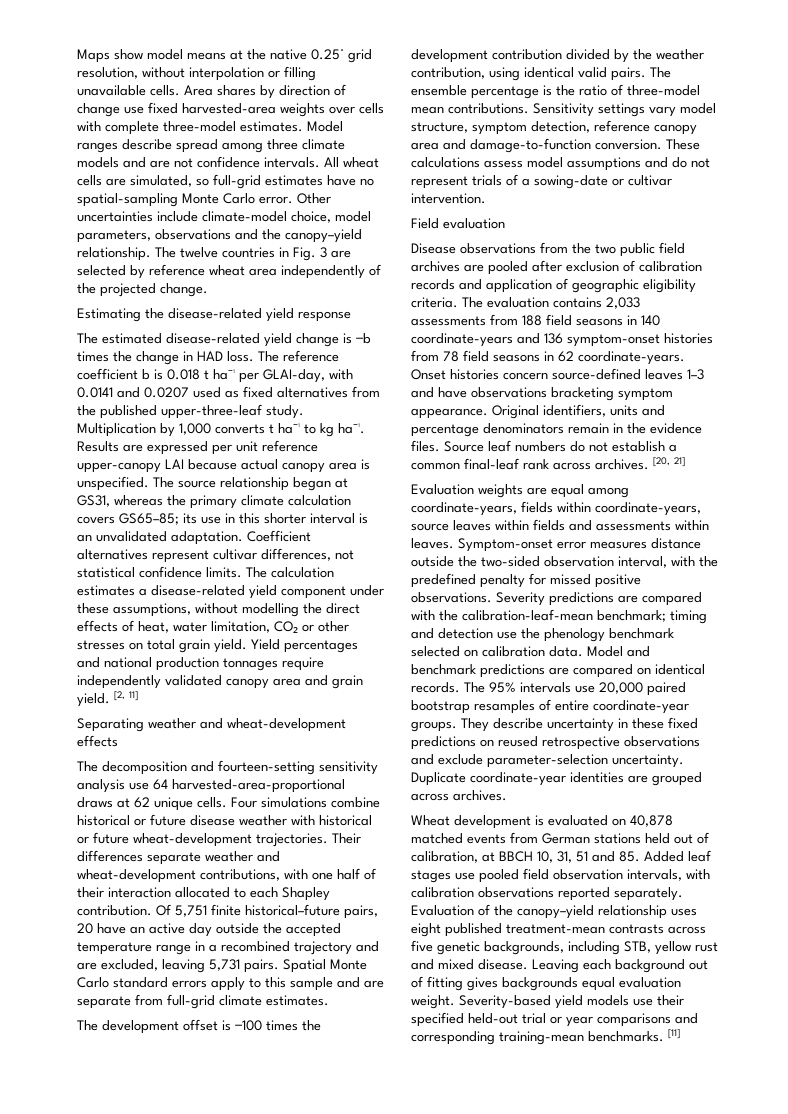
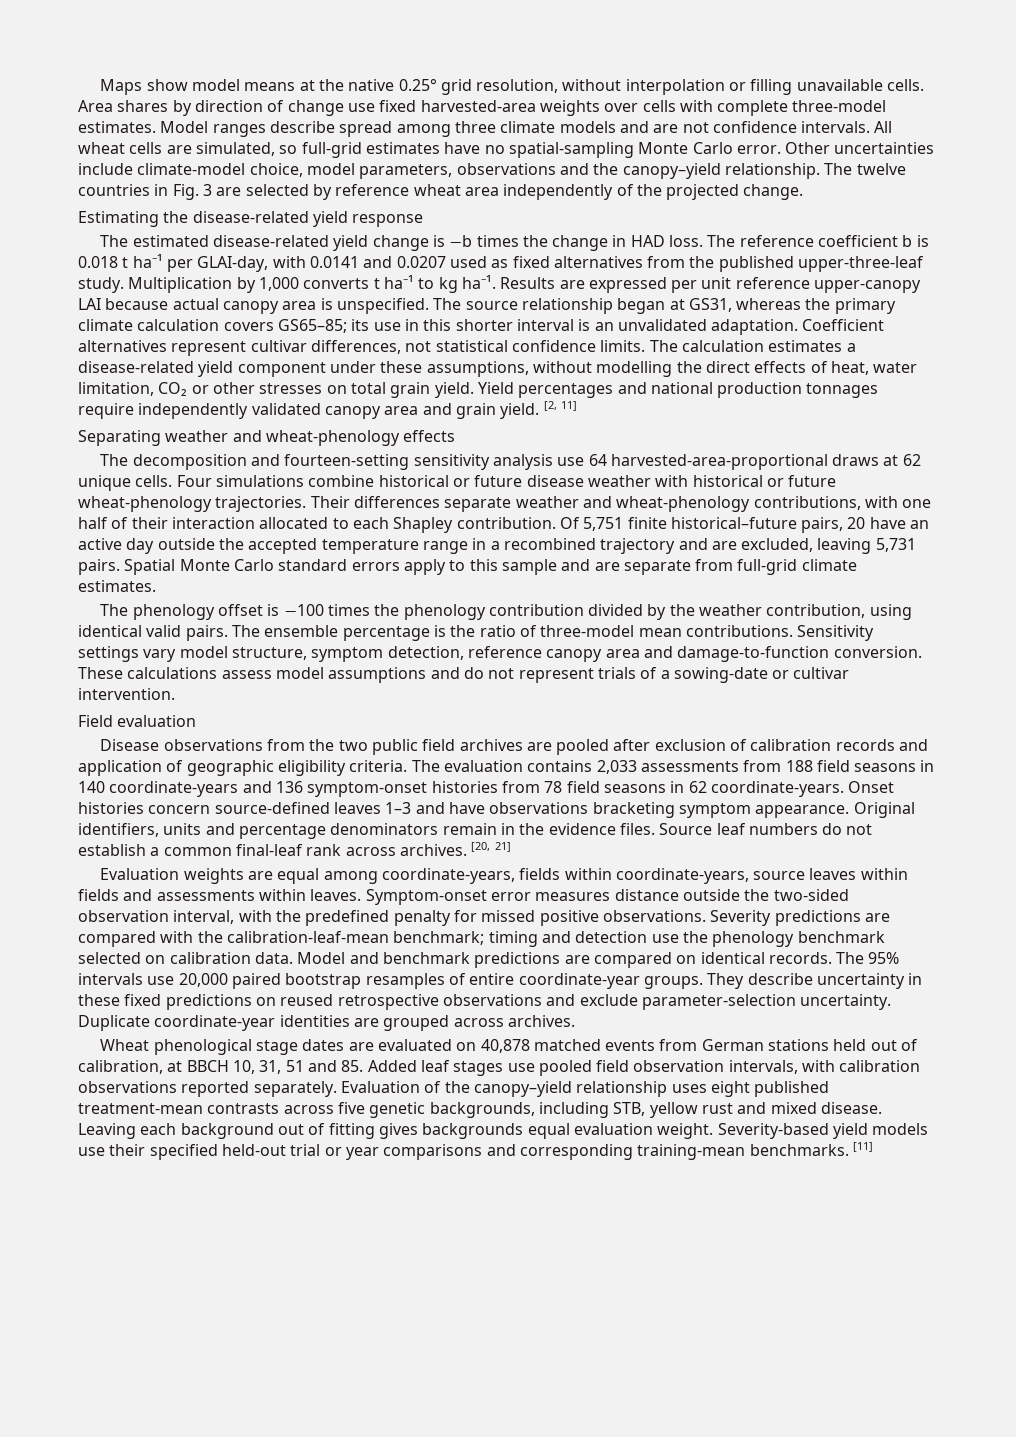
[227,718,346,732] wheat-development -> [265,430,400,446] wheat-phenology
[133,833,252,847] wheat-development -> [78,496,212,512] wheat-phenology
[77,869,196,883] wheat-development -> [616,496,751,512] wheat-phenology
[102,1020,179,1034] development -> [132,604,215,620] phenology
[411,49,488,63] development -> [403,604,486,620] phenology
[454,815,544,829] development is -> [153,1039,374,1055] phenological stage dates are

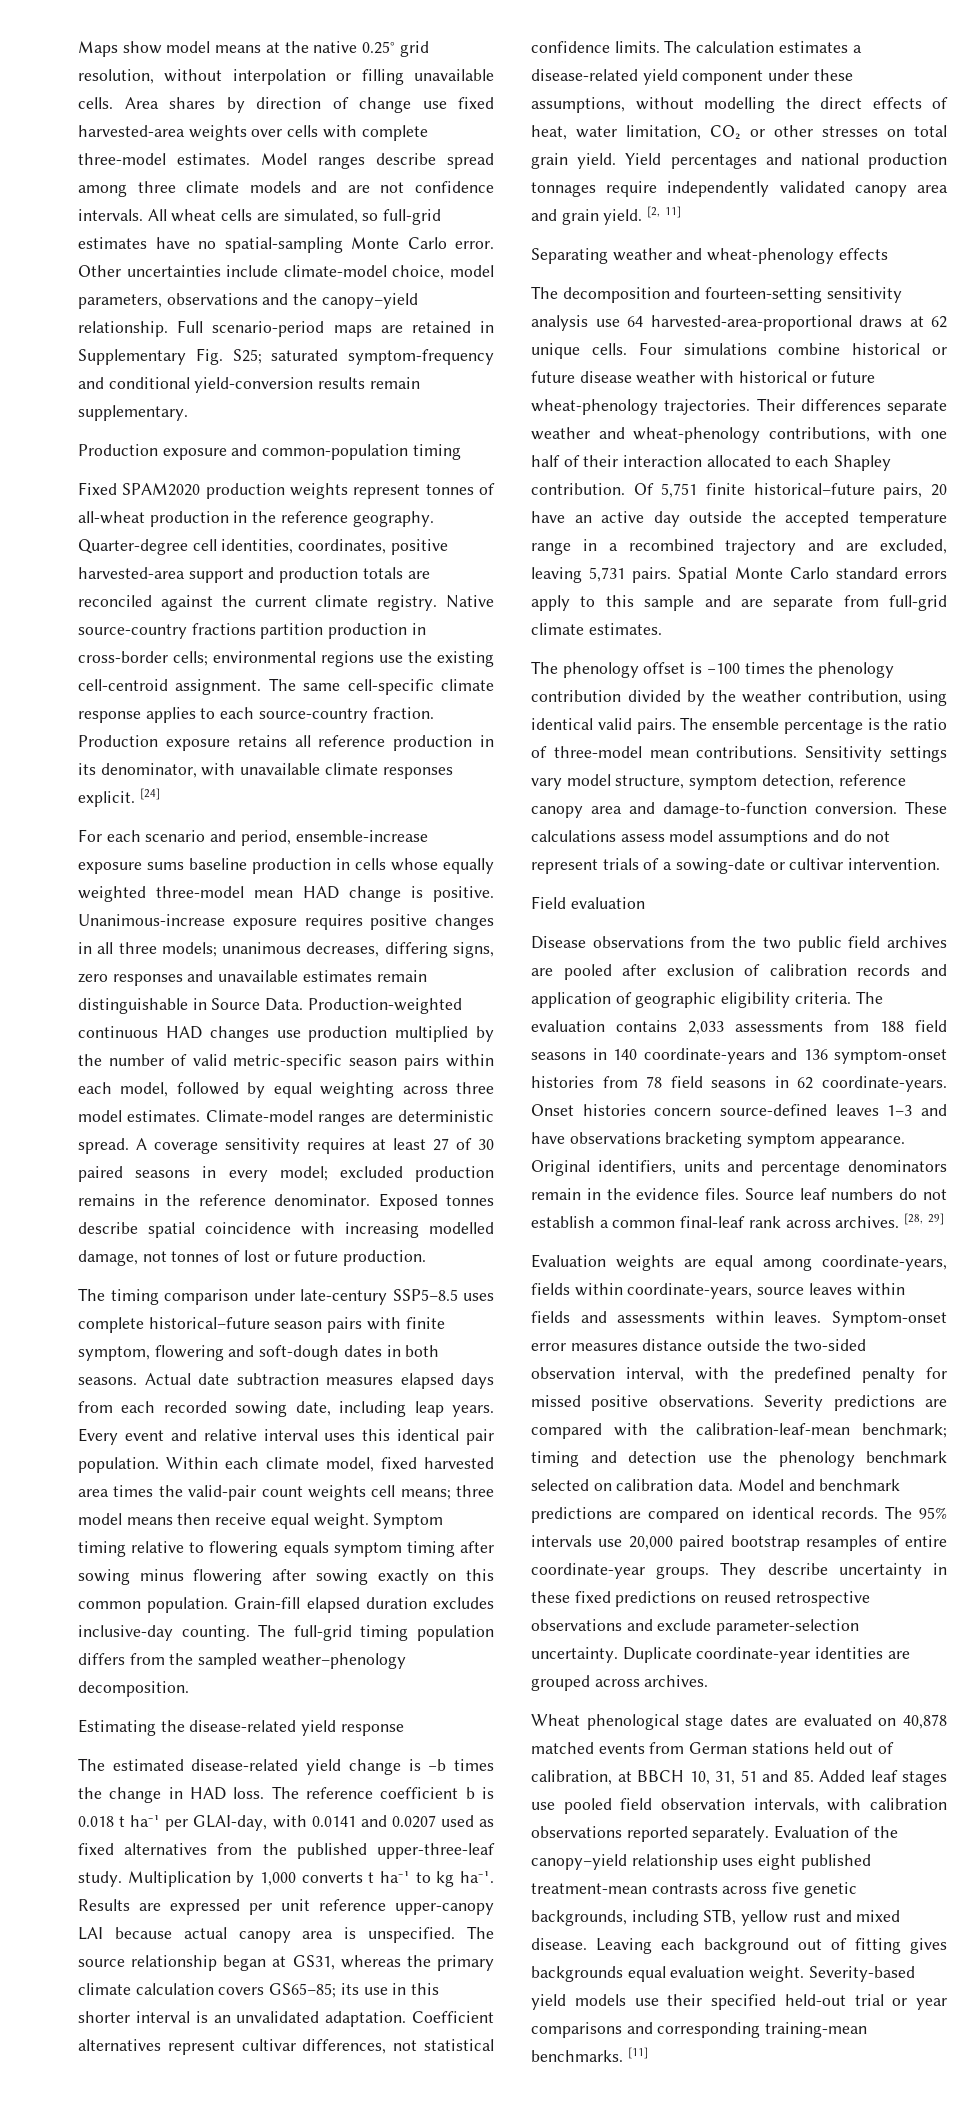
[824,163,906,175] [78,184,804,200] The twelve countries in Fig. 3 are selected by reference wheat area independently of the projected change. -> [177,320,495,337] [78,348,494,365] [78,377,420,393] [78,405,188,421] [78,444,461,460] [78,482,495,499] [78,511,434,527] [78,539,448,555] [78,567,430,583] [78,595,494,611] [78,623,426,639] [78,651,494,667] [78,678,494,695] [78,707,434,723] [78,735,494,751] [78,763,453,779] [78,788,160,807] [78,829,428,846] [78,858,494,874] [78,886,494,902] [78,914,494,930] [78,942,494,958] [78,970,427,986] [78,998,462,1014] [78,1026,494,1042] [78,1054,494,1070] [78,1082,495,1098] [78,1110,494,1126] [78,1138,494,1154] [78,1166,494,1182] [78,1193,494,1210] [78,1222,494,1238] [78,1250,427,1266] [78,1288,494,1305] [78,1317,445,1333] [78,1345,440,1361] [78,1373,494,1389] [78,1401,495,1417] [78,1428,494,1445] [78,1457,494,1473] [78,1485,494,1501] [78,1513,444,1529] [78,1541,494,1557] [78,1569,495,1585] [78,1597,494,1613] [78,1624,494,1641] [78,1653,406,1669] [78,1681,189,1697] Full scenario-period maps are retained in Supplementary Fig. S25; saturated symptom-frequency and conditional yield-conversion results remain supplementary. // Production exposure and common-population timing // Fixed SPAM2020 production weights represent tonnes of all-wheat production in the reference geography. Quarter-degree cell identities, coordinates, positive harvested-area support and production totals are reconciled against the current climate registry. Native source-country fractions partition production in cross-border cells; environmental regions use the existing cell-centroid assignment. The same cell-specific climate response applies to each source-country fraction. Production exposure retains all reference production in its denominator, with unavailable climate responses explicit. [24] // For each scenario and period, ensemble-increase exposure sums baseline production in cells whose equally weighted three-model mean HAD change is positive. Unanimous-increase exposure requires positive changes in all three models; unanimous decreases, differing signs, zero responses and unavailable estimates remain distinguishable in Source Data. Production-weighted continuous HAD changes use production multiplied by the number of valid metric-specific season pairs within each model, followed by equal weighting across three model estimates. Climate-model ranges are deterministic spread. A coverage sensitivity requires at least 27 of 30 paired seasons in every model; excluded production remains in the reference denominator. Exposed tonnes describe spatial coincidence with increasing modelled damage, not tonnes of lost or future production. // The timing comparison under late-century SSP5–8.5 uses complete historical–future season pairs with finite symptom, flowering and soft-dough dates in both seasons. Actual date subtraction measures elapsed days from each recorded sowing date, including leap years. Every event and relative interval uses this identical pair population. Within each climate model, fixed harvested area times the valid-pair count weights cell means; three model means then receive equal weight. Symptom timing relative to flowering equals symptom timing after sowing minus flowering after sowing exactly on this common population. Grain-fill elapsed duration excludes inclusive-day counting. The full-grid timing population differs from the sampled weather–phenology decomposition.
[471,842,511,852] [20, 21] -> [904,1213,944,1225] [28, 29]

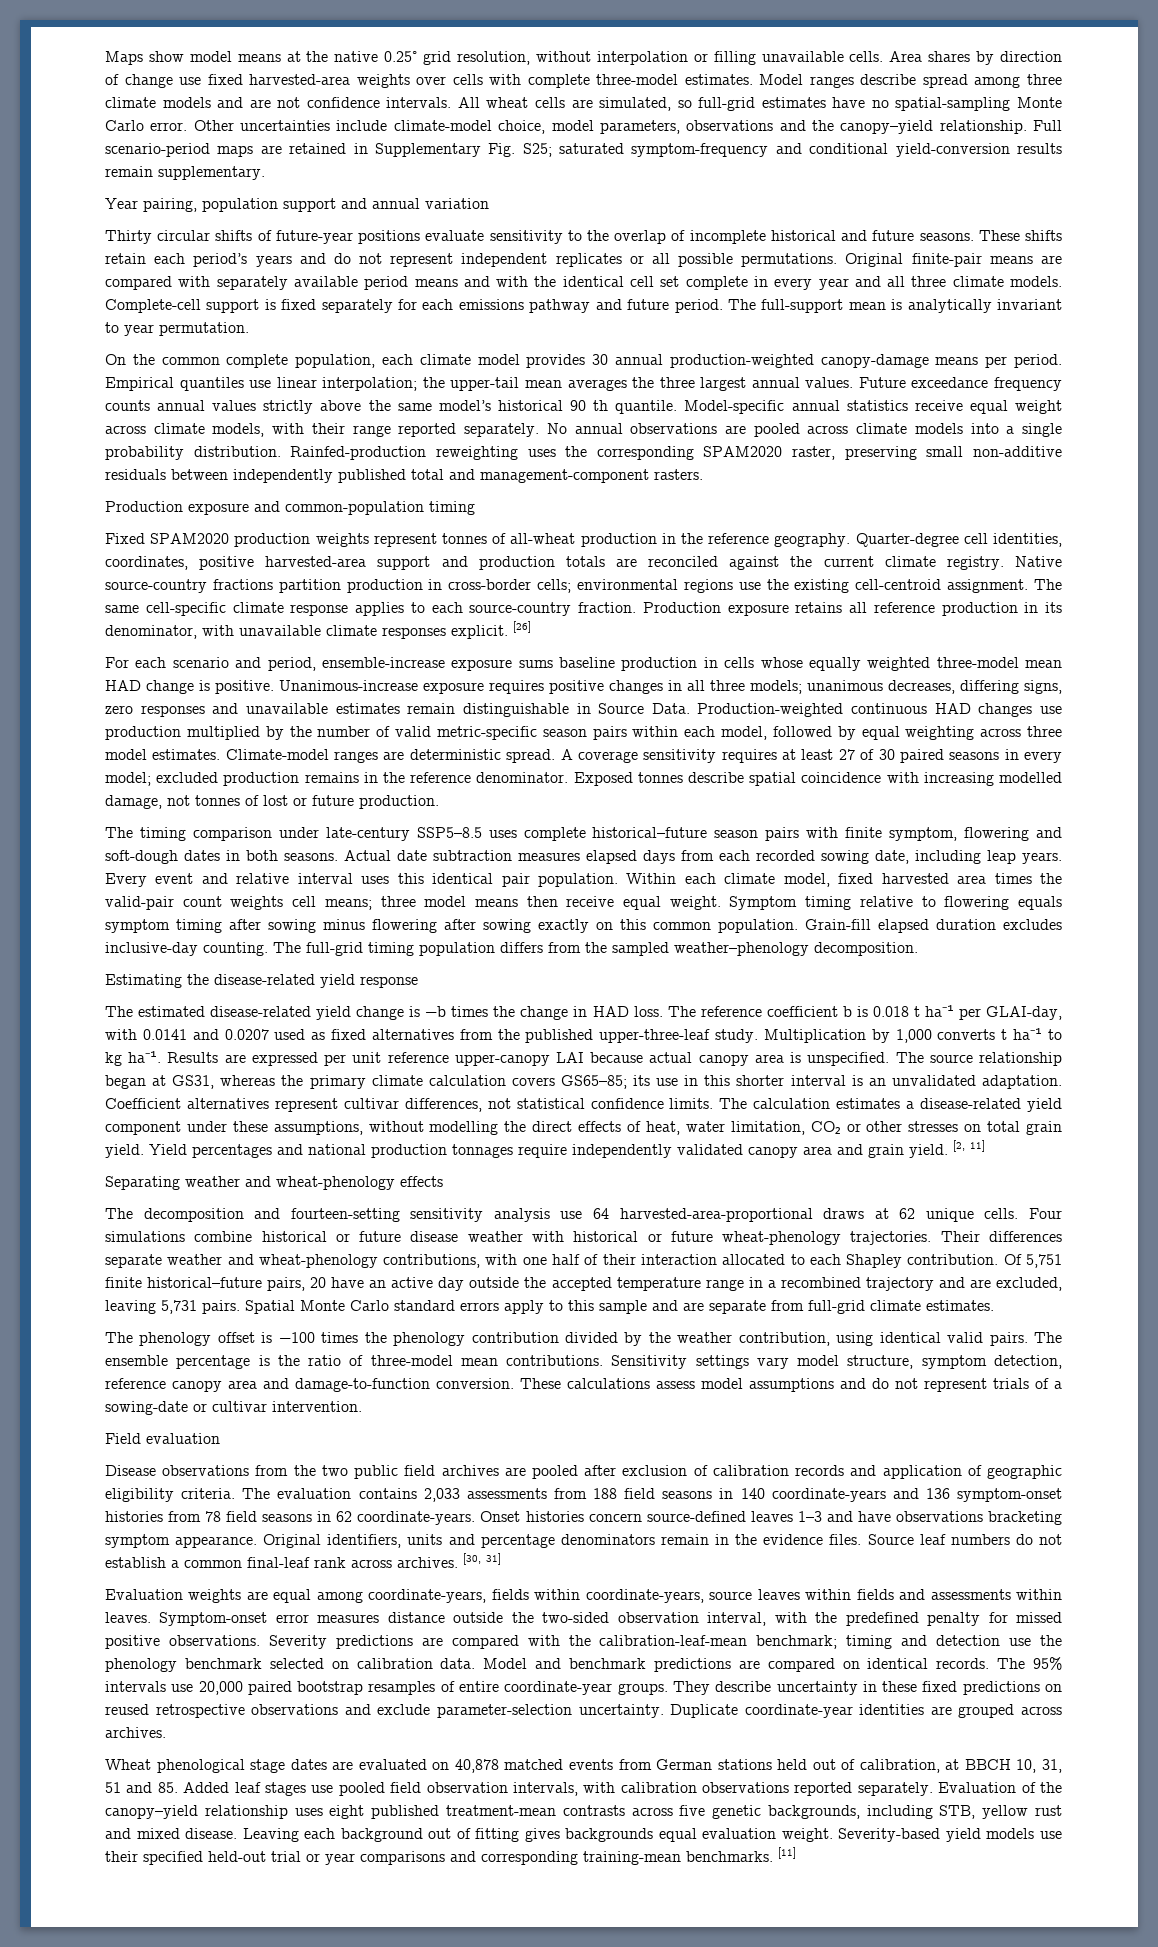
(188, 413) none -> [105,198,489,212] [105,230,1062,244] [105,253,1062,267] [105,276,1062,290] [105,299,1062,313] [105,322,249,336] [105,354,1062,368] [105,377,1062,391] [105,400,1062,414] [105,423,1062,437] [105,446,1062,460] [105,469,703,483] // Year pairing, population support and annual variation // Thirty circular shifts of future-year positions evaluate sensitivity to the overlap of incomplete historical and future seasons. These shifts retain each period’s years and do not represent independent replicates or all possible permutations. Original finite-pair means are compared with separately available period means and with the identical cell set complete in every year and all three climate models. Complete-cell support is fixed separately for each emissions pathway and future period. The full-support mean is analytically invariant to year permutation. // On the common complete population, each climate model provides 30 annual production-weighted canopy-damage means per period. Empirical quantiles use linear interpolation; the upper-tail mean averages the three largest annual values. Future exceedance frequency counts annual values strictly above the same model’s historical 90 th quantile. Model-specific annual statistics receive equal weight across climate models, with their range reported separately. No annual observations are pooled across climate models into a single probability distribution. Rainfed-production reweighting uses the corresponding SPAM2020 raster, preserving small non-additive residuals between independently published total and management-component rasters.
[139,788,160,800] [24] -> [513,621,531,633] [26]
[904,1213,944,1225] [28, 29] -> [463,1553,501,1565] [30, 31]

